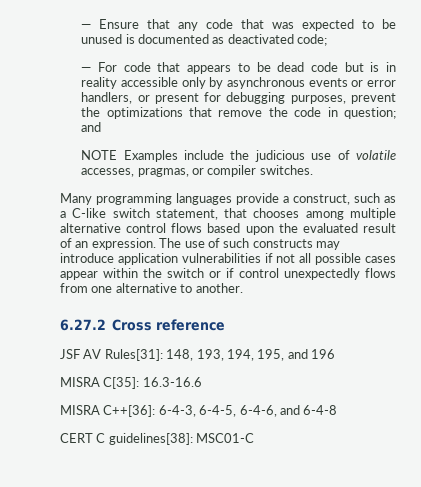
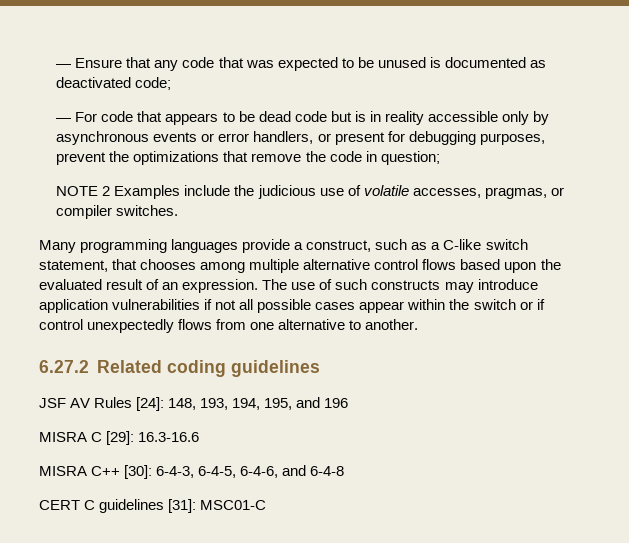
[81,122,102,132] and -> (440, 158) none
(118, 155) none -> [102,186,111,196] 2
[112,319,226,331] Cross reference -> [96,360,320,377] Related coding guidelines
[104,349,163,361] Rules[31]: -> [94,397,165,411] Rules [24]:
[103,377,140,389] C[35]: -> [91,431,135,445] C [29]:
[103,405,156,417] C++[36]: -> [91,465,153,479] C++ [30]:
[108,433,193,445] guidelines[38]: -> [99,499,197,513] guidelines [31]:

